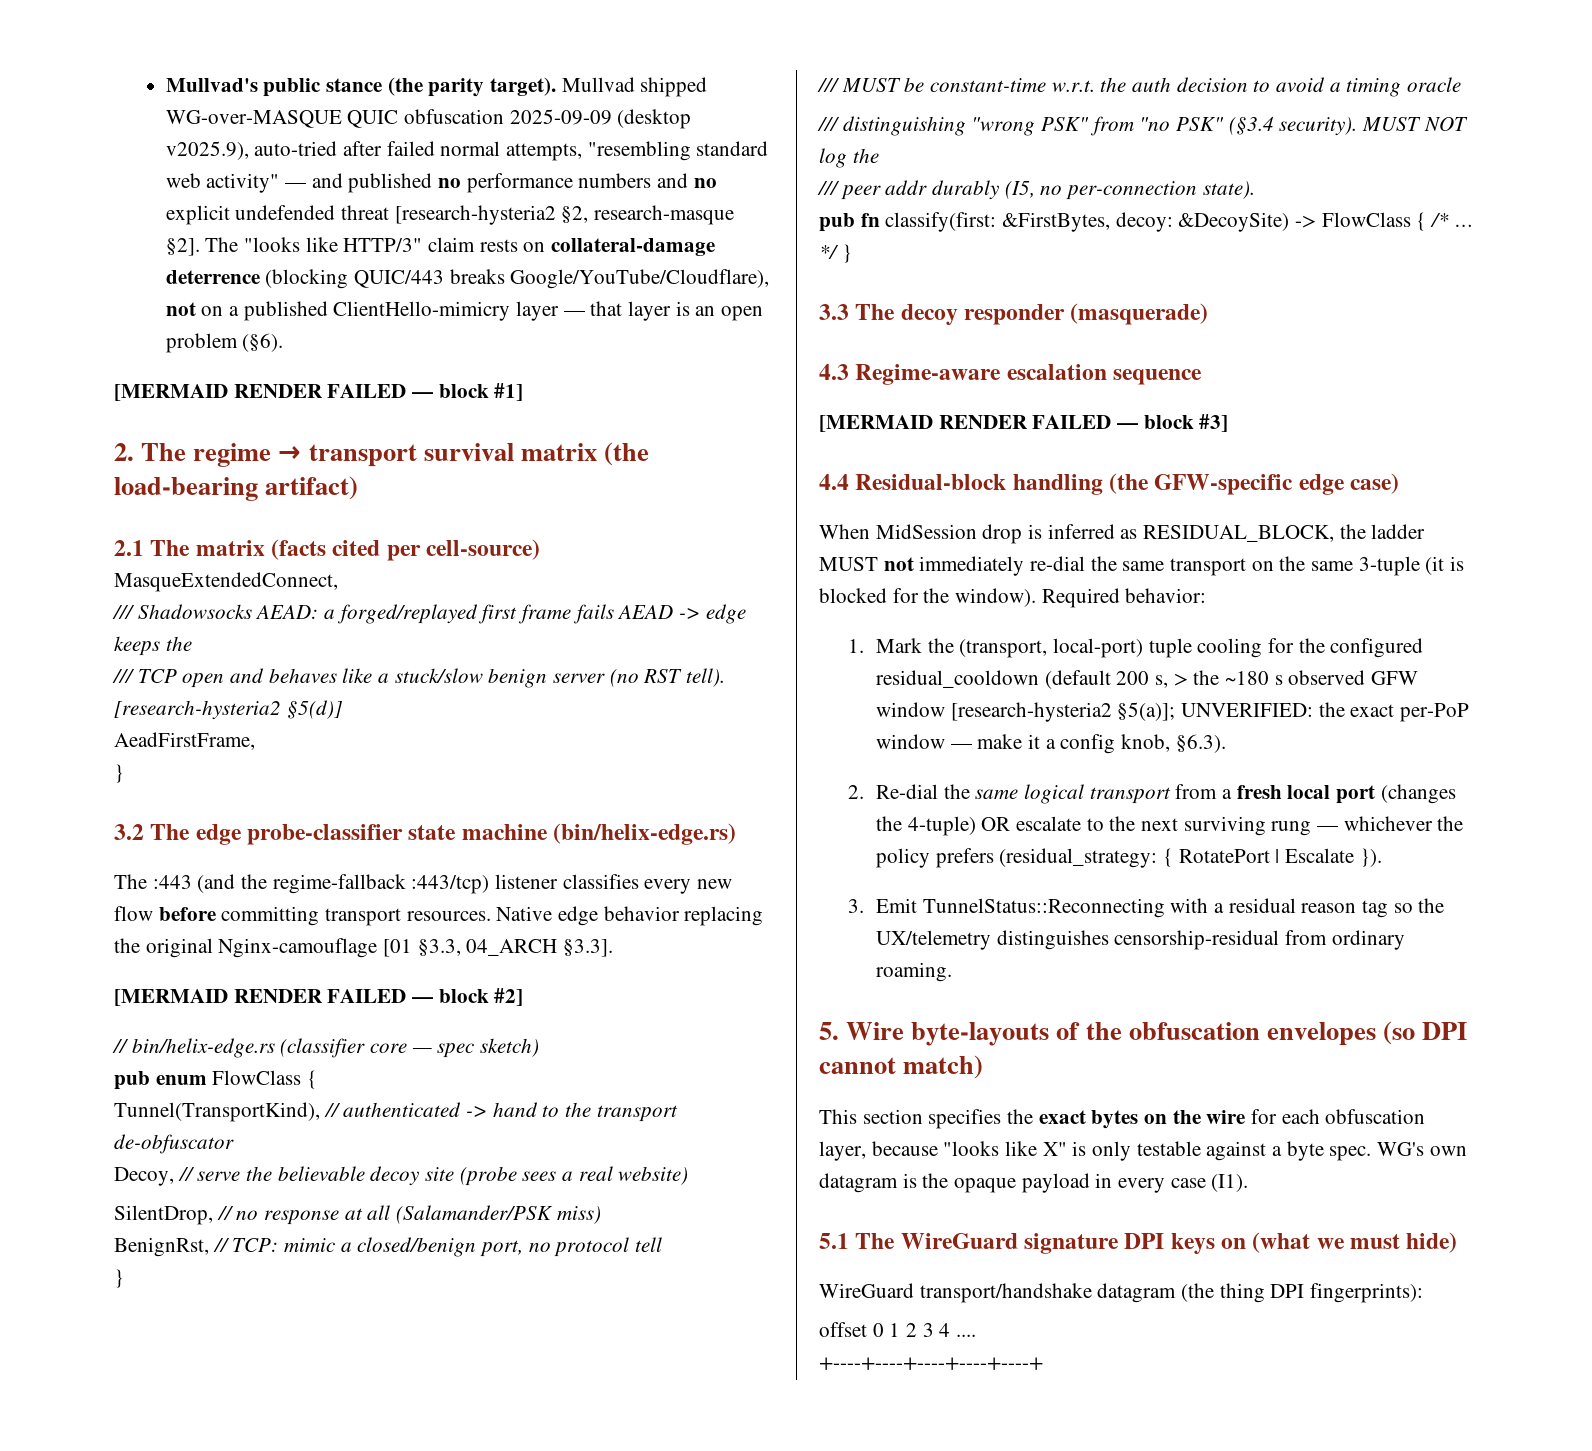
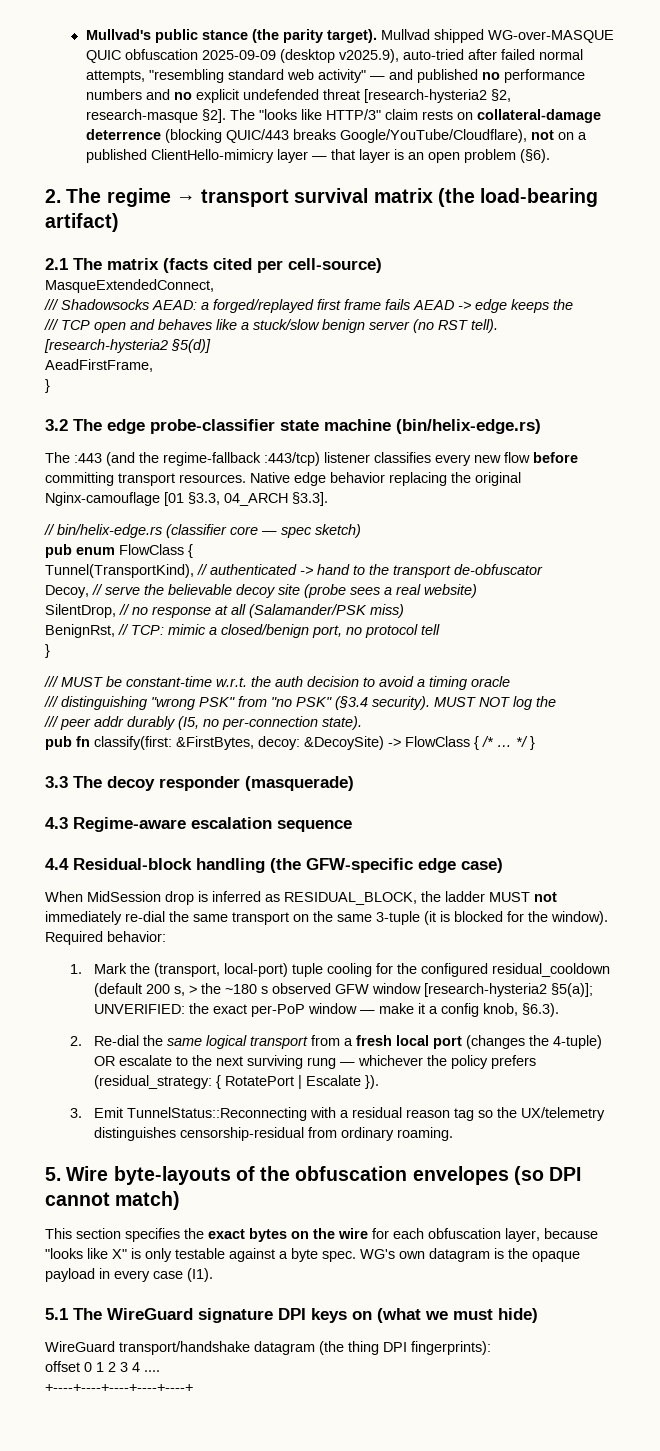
[114,383,524,401] // [MERMAID RENDER FAILED — block #1] -> (550, 156) none
[114,988,524,1006] // [MERMAID RENDER FAILED — block #2] -> (328, 499) none
[819,414,1229,432] // [MERMAID RENDER FAILED — block #3] -> (352, 826) none

